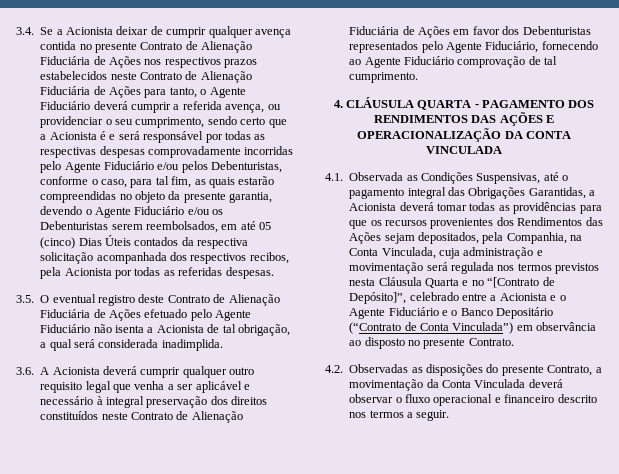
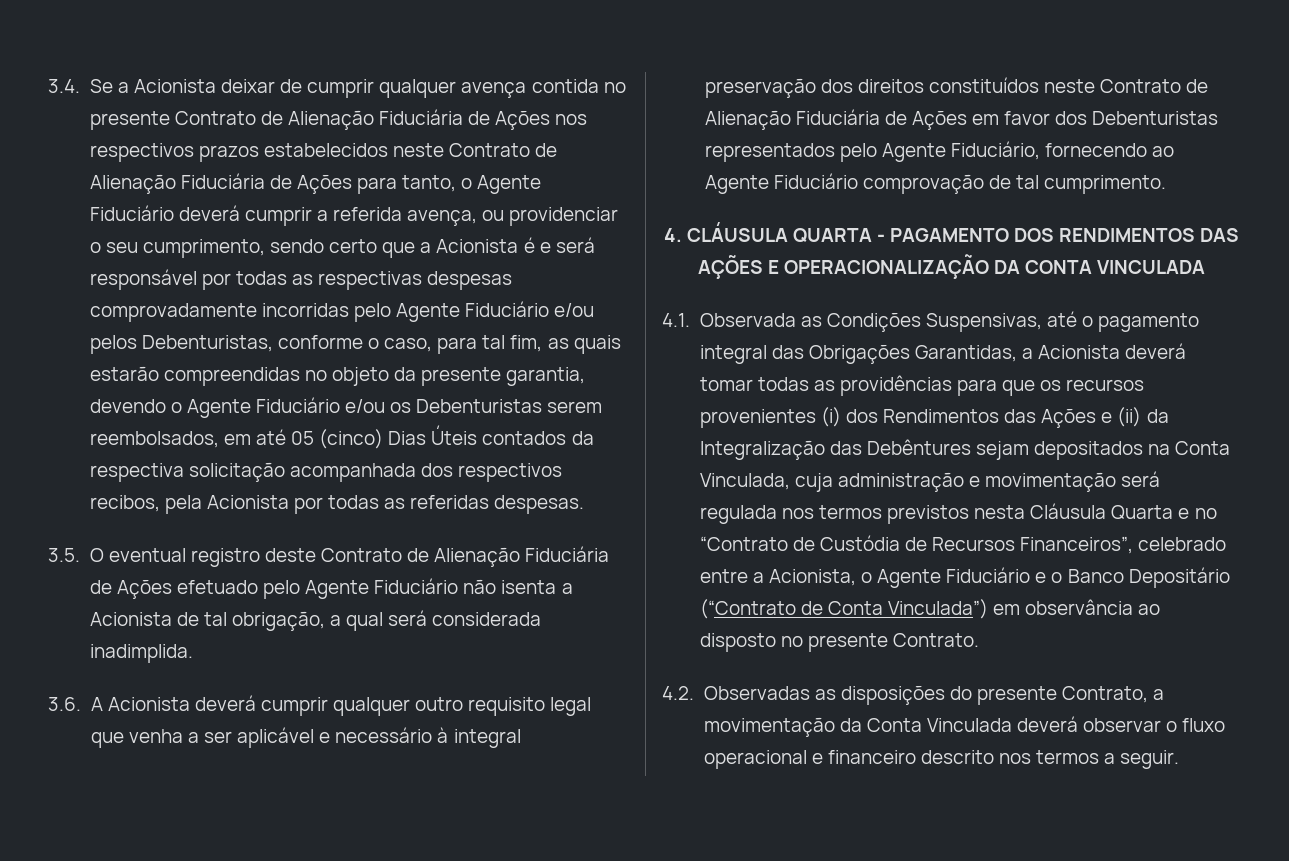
(494, 223) none -> [820,407,841,427] (i)
[384,232,567,244] sejam depositados, pela Companhia, -> [1101,407,1169,427] [699,439,1144,460] e (ii) da Integralização das Debêntures sejam depositados
[487,277,555,288] [349,292,407,304] “[Contrato de Depósito]”, -> [699,535,1134,554] “Contrato de Custódia de Recursos Financeiros”,
[499,293,557,301] Acionista e -> [768,569,856,586] Acionista,

